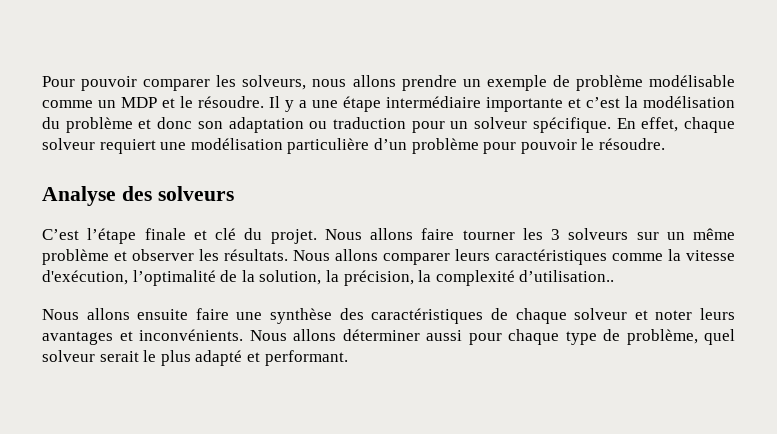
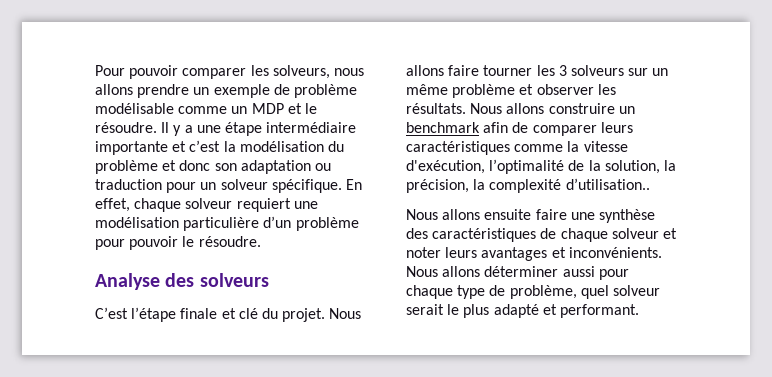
(378, 255) none -> [548,103,635,114] [406,122,529,133] construire un benchmark afin de

